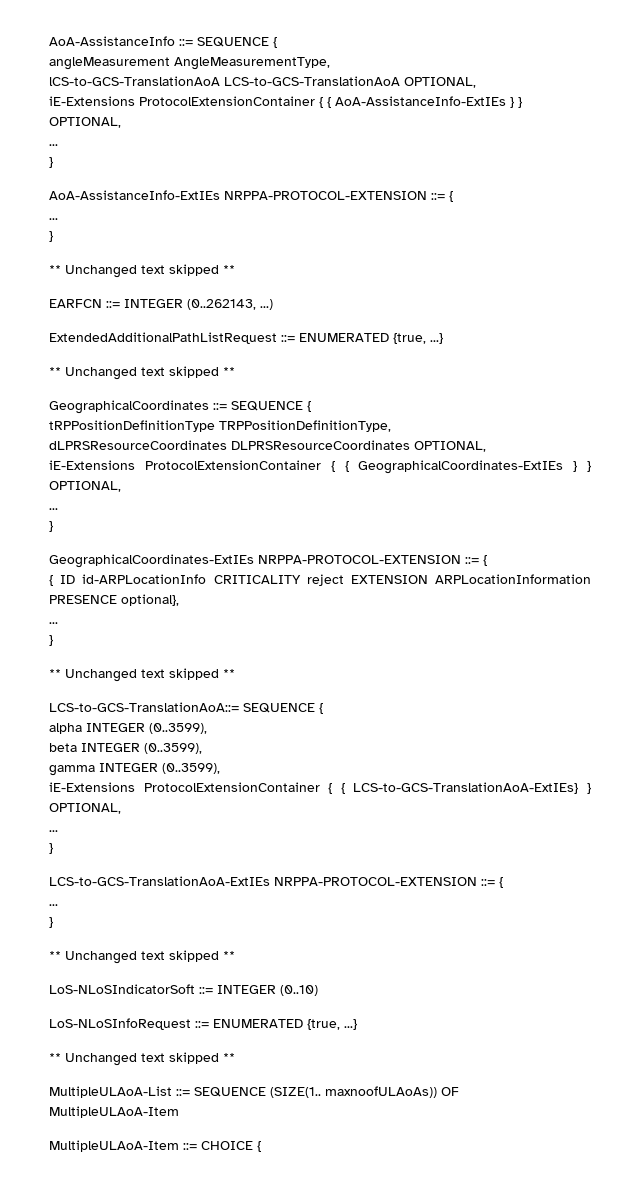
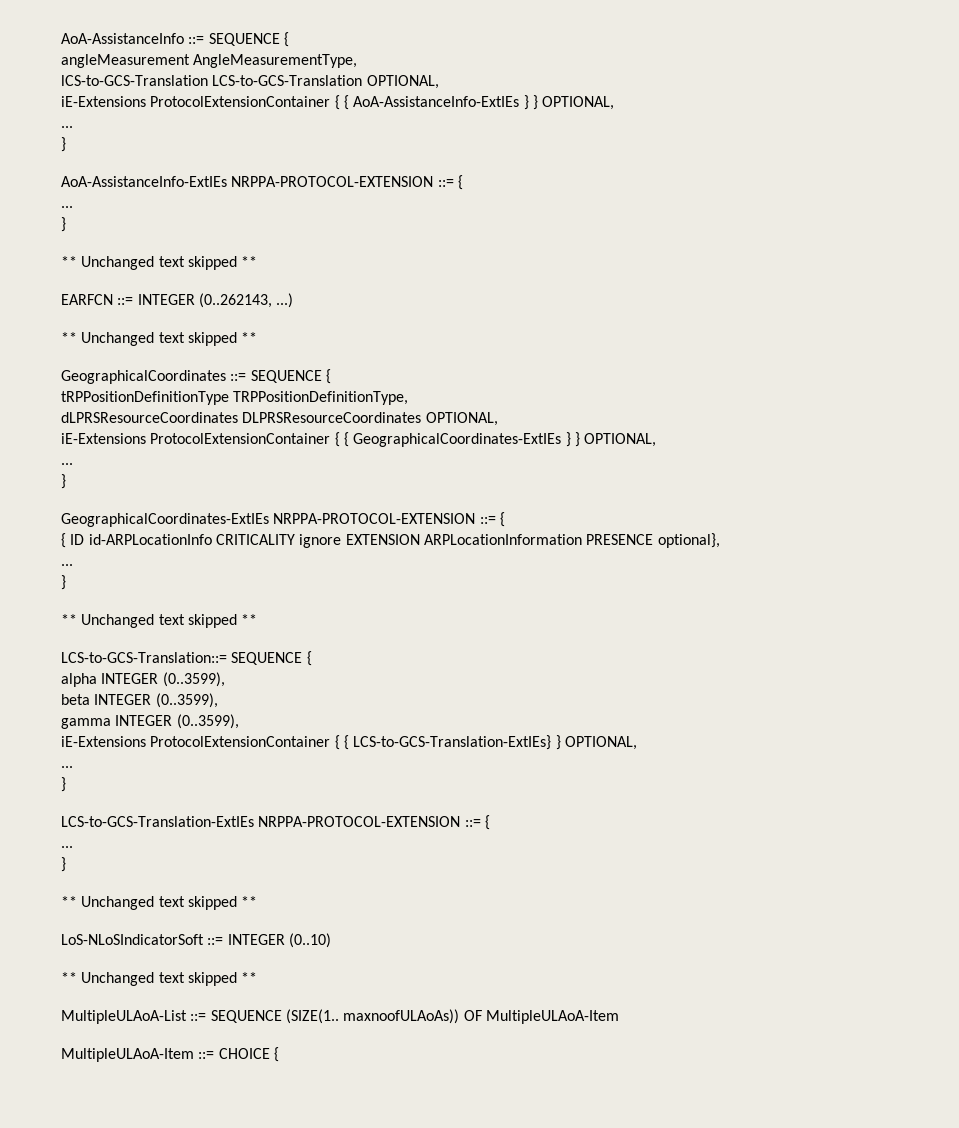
[49,76,400,86] lCS-to-GCS-TranslationAoA LCS-to-GCS-TranslationAoA -> [61,75,363,86] lCS-to-GCS-Translation LCS-to-GCS-Translation
[49,332,443,344] // ExtendedAdditionalPathListRequest ::= ENUMERATED {true, ...} -> (294, 300) none
[306,574,344,586] reject -> [299,534,342,548] ignore
[49,702,239,712] LCS-to-GCS-TranslationAoA::= -> [61,652,227,663] LCS-to-GCS-Translation::=
[353,782,592,794] [49,803,121,814] [49,830,58,832] [49,843,53,854] [49,876,270,886] LCS-to-GCS-TranslationAoA-ExtIEs} } OPTIONAL, // ... // } // LCS-to-GCS-TranslationAoA-ExtIEs -> [353,735,637,750] [61,766,73,768] [61,777,66,792] [61,816,254,827] LCS-to-GCS-Translation-ExtIEs} } OPTIONAL, // ... // } // LCS-to-GCS-Translation-ExtIEs
[49,1018,357,1030] // LoS-NLoSInfoRequest ::= ENUMERATED {true, ...} -> (331, 940) none

